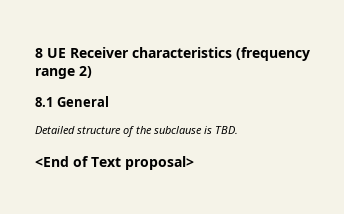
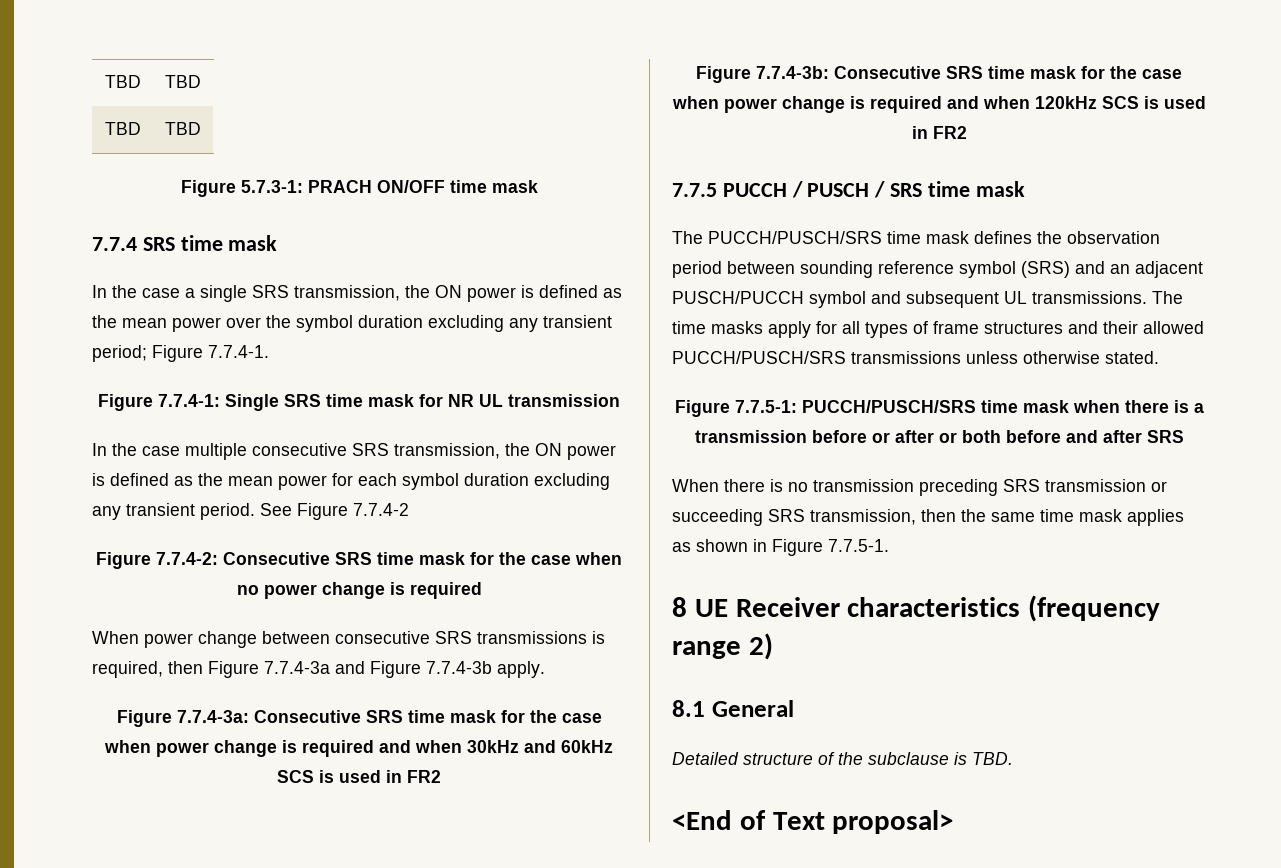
(35, 53) none -> [104,75,141,88] [165,75,201,88] [104,122,141,135] [165,122,201,135] [180,180,538,197] [92,235,278,251] [92,285,622,302] [92,315,612,332] [92,345,269,362] [98,394,620,411] [92,443,616,460] [92,473,610,490] [92,503,409,520] [96,552,622,569] [236,582,482,599] [92,631,605,648] [92,661,545,678] [116,710,602,727] [104,740,613,757] [277,770,441,783] [696,66,1182,83] [671,96,1206,113] [911,126,967,139] [672,181,1025,198] [672,231,1160,244] [672,261,1203,278] [672,291,1183,308] [672,321,1204,338] [672,351,1159,364] [674,400,1204,417] [694,430,1184,443] [672,479,1167,496] [672,509,1184,526] [672,539,889,556] TBD | TBD // TBD | TBD // Figure 5.7.3-1: PRACH ON/OFF time mask // 7.7.4 SRS time mask // In the case a single SRS transmission, the ON power is defined as the mean power over the symbol duration excluding any transient period; Figure 7.7.4-1. // Figure 7.7.4-1: Single SRS time mask for NR UL transmission // In the case multiple consecutive SRS transmission, the ON power is defined as the mean power for each symbol duration excluding any transient period. See Figure 7.7.4-2 // Figure 7.7.4-2: Consecutive SRS time mask for the case when no power change is required // When power change between consecutive SRS transmissions is required, then Figure 7.7.4-3a and Figure 7.7.4-3b apply. // Figure 7.7.4-3a: Consecutive SRS time mask for the case when power change is required and when 30kHz and 60kHz SCS is used in FR2 // Figure 7.7.4-3b: Consecutive SRS time mask for the case when power change is required and when 120kHz SCS is used in FR2 // 7.7.5 PUCCH / PUSCH / SRS time mask // The PUCCH/PUSCH/SRS time mask defines the observation period between sounding reference symbol (SRS) and an adjacent PUSCH/PUCCH symbol and subsequent UL transmissions. The time masks apply for all types of frame structures and their allowed PUCCH/PUSCH/SRS transmissions unless otherwise stated. // Figure 7.7.5-1: PUCCH/PUSCH/SRS time mask when there is a transmission before or after or both before and after SRS // When there is no transmission preceding SRS transmission or succeeding SRS transmission, then the same time mask applies as shown in Figure 7.7.5-1. //

